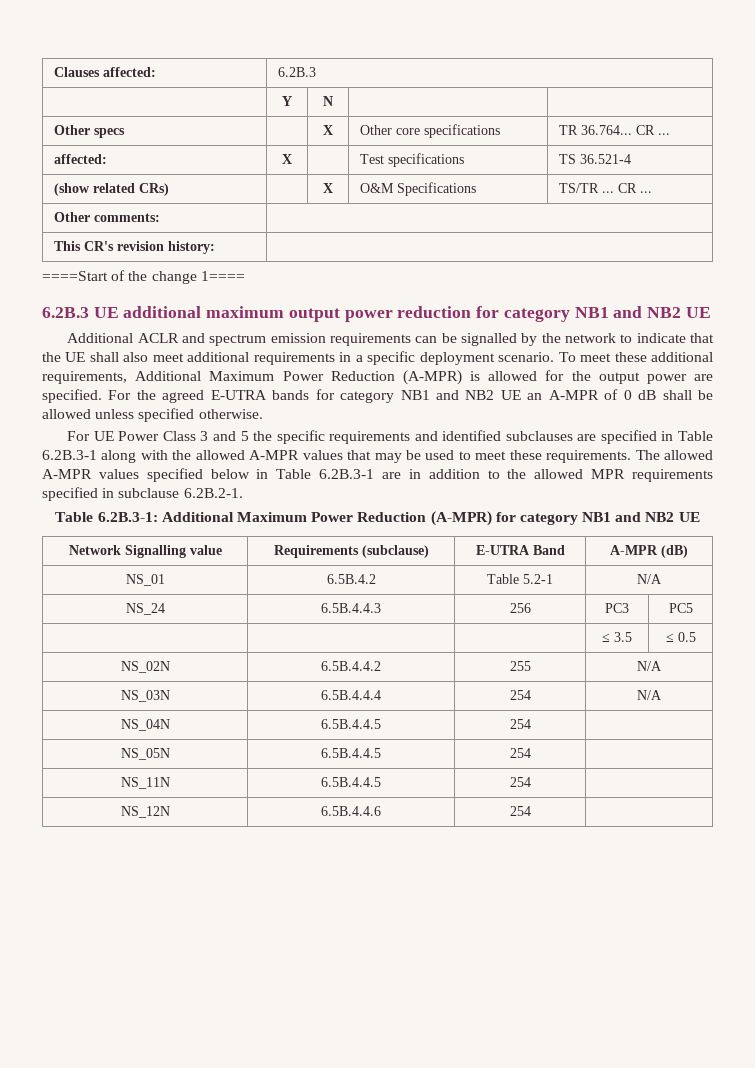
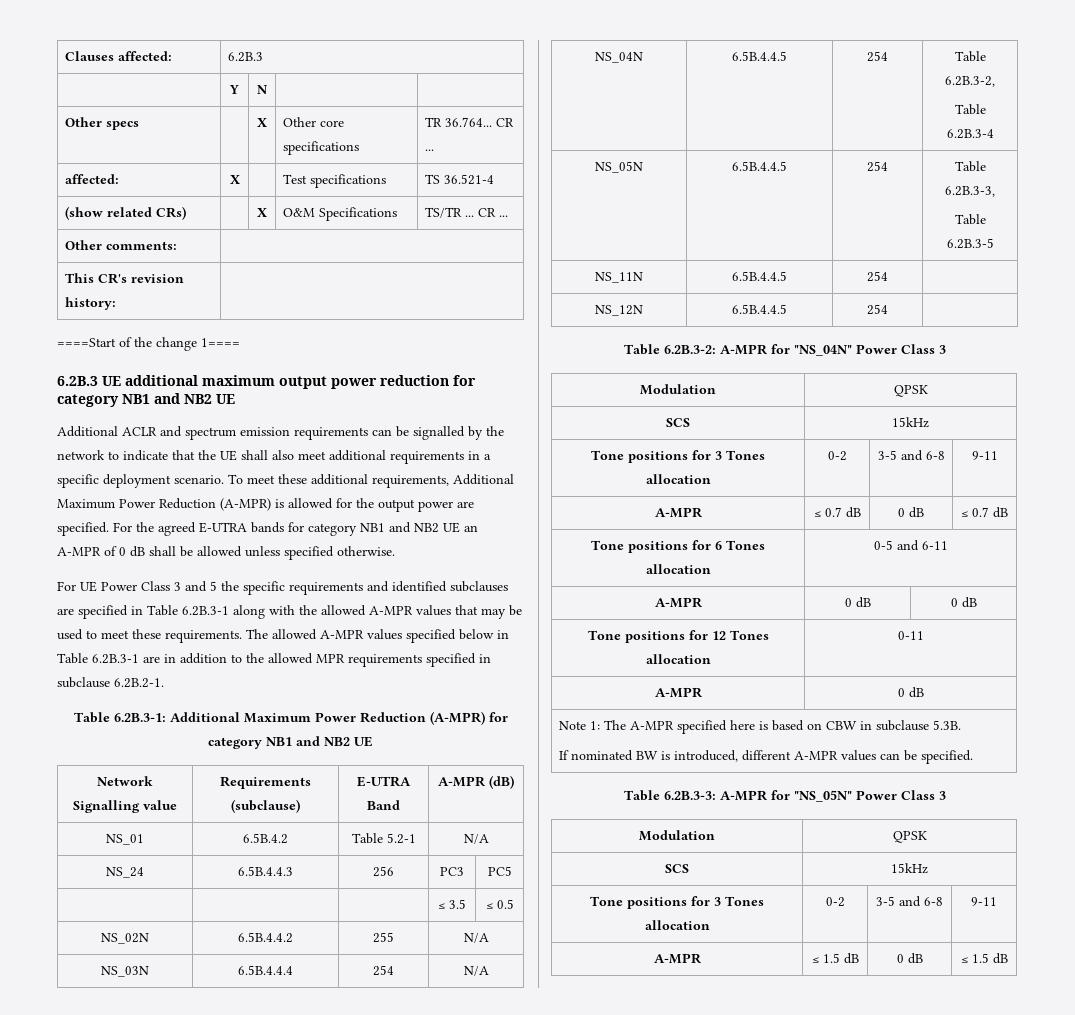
(531, 724) none -> [954,51,986,62] [945,76,995,87] [954,104,986,115] [946,129,994,139] Table 6.2B.3-2, // Table 6.2B.3-4
(531, 753) none -> [954,161,986,172] [945,186,995,197] [954,214,986,225] [946,238,994,249] Table 6.2B.3-3, // Table 6.2B.3-5
[321,806,381,816] [509,806,531,816] 6.5B.4.4.6 | 254 | -> [732,304,787,314] [867,304,888,315] [623,344,946,356] [640,384,716,395] [893,385,928,397] [666,418,690,427] [892,417,929,428] [591,450,765,463] [645,474,711,484] [827,451,847,461] [877,450,945,461] [971,451,998,460] [654,507,702,518] [813,507,861,518] [898,507,924,518] [961,507,1008,518] [591,540,765,553] [645,564,711,574] [873,540,948,551] [654,597,702,608] [844,597,871,608] [950,597,977,608] [587,630,769,643] [645,654,711,664] [897,631,924,640] [654,687,702,698] [897,687,924,698] [559,720,962,734] [559,750,974,764] [623,790,946,802] [639,830,715,841] [892,831,927,843] [665,864,689,873] [891,863,928,874] [590,896,764,909] [644,920,710,930] [825,897,845,907] [876,896,943,907] [971,897,997,906] [653,953,701,964] [811,953,859,964] [896,953,923,964] [960,953,1008,964] 6.5B.4.4.5 | 254 | // Table 6.2B.3-2: A-MPR for "NS_04N" Power Class 3 // Modulation | QPSK // SCS | 15kHz // Tone positions for 3 Tones allocation | 0-2 | 3-5 and 6-8 | 9-11 // A-MPR | ≤ 0.7 dB | 0 dB | ≤ 0.7 dB // Tone positions for 6 Tones allocation | 0-5 and 6-11 // A-MPR | 0 dB | 0 dB // Tone positions for 12 Tones allocation | 0-11 // A-MPR | 0 dB // Note 1: The A-MPR specified here is based on CBW in subclause 5.3B. // If nominated BW is introduced, different A-MPR values can be specified. // Table 6.2B.3-3: A-MPR for "NS_05N" Power Class 3 // Modulation | QPSK // SCS | 15kHz // Tone positions for 3 Tones allocation | 0-2 | 3-5 and 6-8 | 9-11 // A-MPR | ≤ 1.5 dB | 0 dB | ≤ 1.5 dB

